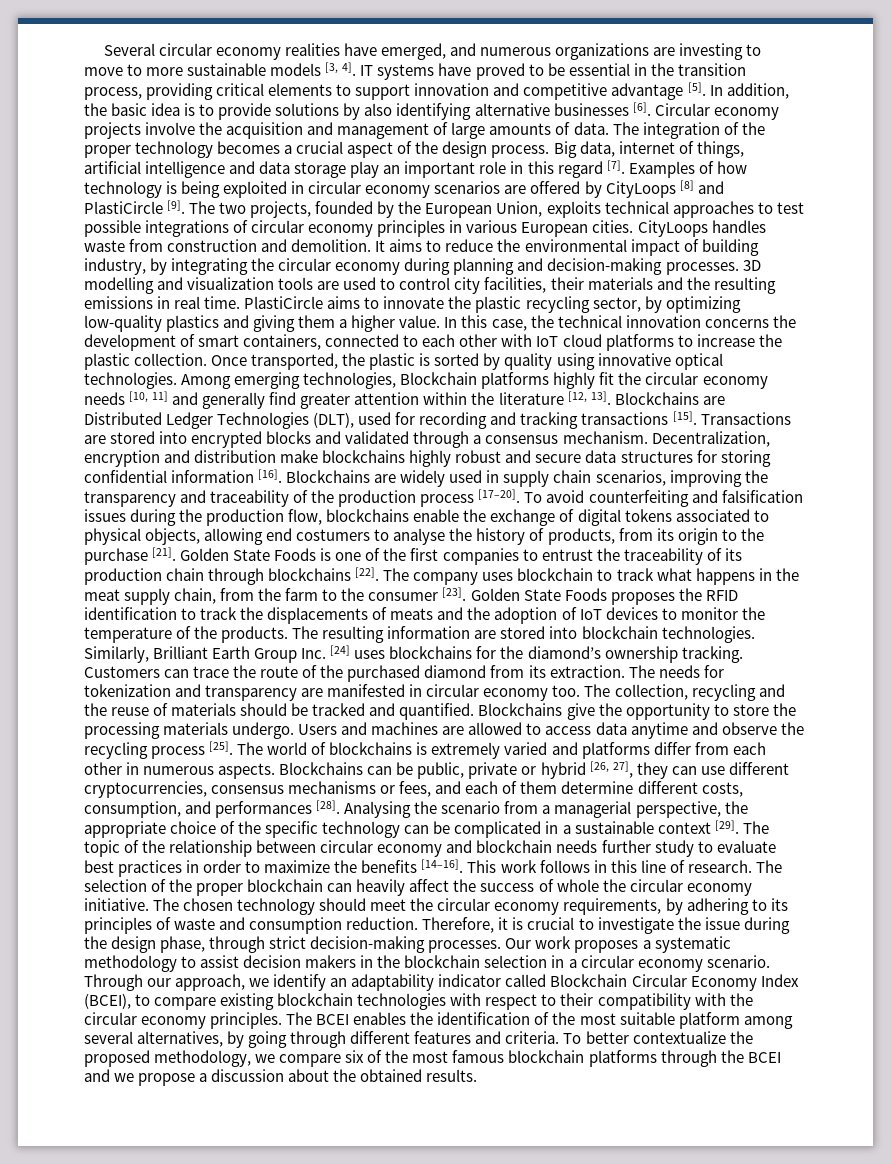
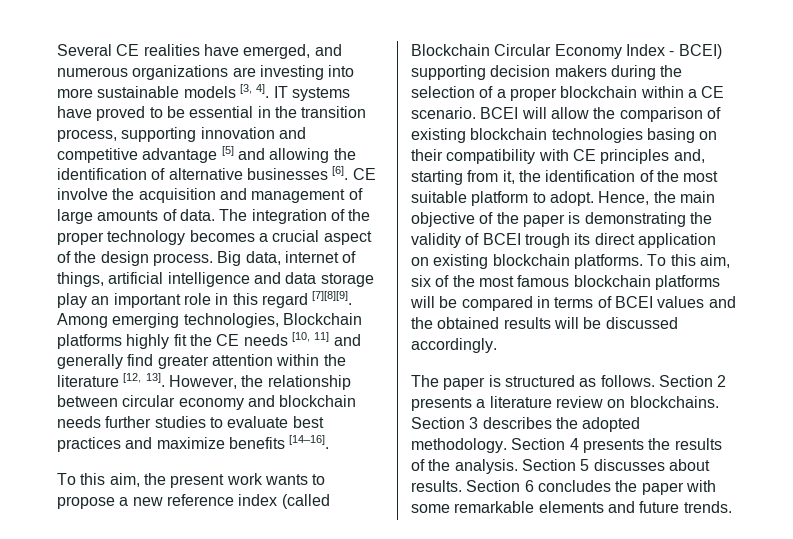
[158,43,281,60] circular economy -> [116,44,140,56] CE
[746,44,762,56] [84,64,143,76] to move to -> [328,65,355,77] into
[146,82,789,100] [84,102,779,120] [84,122,141,139] providing critical elements to support innovation and competitive advantage [5]. In addition, the basic idea is to provide solutions by also identifying alternative businesses [6]. Circular economy projects -> [121,127,306,142] [57,146,356,163] [57,166,376,180] supporting innovation and competitive advantage [5] and allowing the identification of alternative businesses [6]. CE
[606,160,747,178] [84,180,724,198] [84,200,804,218] [84,220,766,237] [84,239,759,256] [84,258,761,275] [84,277,776,294] [84,296,741,313] [84,315,796,332] [84,334,782,351] [84,353,723,370] [84,372,177,389] [7]. Examples of how technology is being exploited in circular economy scenarios are offered by CityLoops [8] and PlastiCircle [9]. The two projects, founded by the European Union, exploits technical approaches to test possible integrations of circular economy principles in various European cities. CityLoops handles waste from construction and demolition. It aims to reduce the environmental impact of building industry, by integrating the circular economy during planning and decision-making processes. 3D modelling and visualization tools are used to control city facilities, their materials and the resulting emissions in real time. PlastiCircle aims to innovate the plastic recycling sector, by optimizing low-quality plastics and giving them a higher value. In this case, the technical innovation concerns the development of smart containers, connected to each other with IoT cloud platforms to increase the plastic collection. Once transported, the plastic is sorted by quality using innovative optical technologies. -> [312,291,353,305] [7][8][9].
[645,372,768,389] circular economy -> [216,334,240,346] CE
[614,392,725,405] [84,411,791,429] [84,431,770,448] [84,450,771,467] [84,469,768,487] [84,489,803,507] [84,509,769,526] [84,528,764,545] [84,547,742,565] [84,567,799,585] [84,587,738,605] [84,607,765,624] [84,626,755,643] [84,645,743,663] [84,665,724,682] [84,684,785,701] [84,703,796,720] [84,722,804,739] [84,741,766,759] [84,761,789,779] [84,781,743,798] [84,800,748,818] [84,820,769,838] [84,840,140,857] Blockchains are Distributed Ledger Technologies (DLT), used for recording and tracking transactions [15]. Transactions are stored into encrypted blocks and validated through a consensus mechanism. Decentralization, encryption and distribution make blockchains highly robust and secure data structures for storing confidential information [16]. Blockchains are widely used in supply chain scenarios, improving the transparency and traceability of the production process [17–20]. To avoid counterfeiting and falsification issues during the production flow, blockchains enable the exchange of digital tokens associated to physical objects, allowing end costumers to analyse the history of products, from its origin to the purchase [21]. Golden State Foods is one of the first companies to entrust the traceability of its production chain through blockchains [22]. The company uses blockchain to track what happens in the meat supply chain, from the farm to the consumer [23]. Golden State Foods proposes the RFID identification to track the displacements of meats and the adoption of IoT devices to monitor the temperature of the products. The resulting information are stored into blockchain technologies. Similarly, Brilliant Earth Group Inc. [24] uses blockchains for the diamond’s ownership tracking. Customers can trace the route of the purchased diamond from its extraction. The needs for tokenization and transparency are manifested in circular economy too. The collection, recycling and the reuse of materials should be tracked and quantified. Blockchains give the opportunity to store the processing materials undergo. Users and machines are allowed to access data anytime and observe the recycling process [25]. The world of blockchains is extremely varied and platforms differ from each other in numerous aspects. Blockchains can be public, private or hybrid [26, 27], they can use different cryptocurrencies, consensus mechanisms or fees, and each of them determine different costs, consumption, and performances [28]. Analysing the scenario from a managerial perspective, the appropriate choice of the specific technology can be complicated in a sustainable context [29]. The topic of -> [168,375,237,389] However,
[654,840,694,857] study -> [154,416,206,428] studies
[186,859,782,873] [84,879,752,896] [84,898,788,915] [84,917,790,934] [84,936,731,953] [84,955,770,972] [84,974,799,991] [84,993,753,1010] [84,1012,407,1029] in order to maximize the benefits [14–16]. This work follows in this line of research. The selection of the proper blockchain can heavily affect the success of whole the circular economy initiative. The chosen technology should meet the circular economy requirements, by adhering to its principles of waste and consumption reduction. Therefore, it is crucial to investigate the issue during the design phase, through strict decision-making processes. Our work proposes a systematic methodology to assist decision makers in the blockchain selection in a circular economy scenario. Through our approach, we identify an adaptability indicator called Blockchain Circular Economy Index (BCEI), to compare existing blockchain technologies with respect to their compatibility with the circular economy principles. The BCEI enables -> [125,435,330,449] [57,473,326,488] [57,494,330,509] [411,44,722,59] [411,65,683,80] [411,86,725,101] [411,107,721,122] [411,128,718,143] [411,149,705,164] [411,170,515,185] and maximize benefits [14–16]. // To this aim, the present work wants to propose a new reference index (called Blockchain Circular Economy Index - BCEI) supporting decision makers during the selection of a proper blockchain within a CE scenario. BCEI will allow the comparison of existing blockchain technologies basing on their compatibility with CE principles and, starting from it,
[743,1016,793,1029] [84,1031,753,1048] [84,1050,342,1067] among several alternatives, by going through different features and criteria. To better contextualize the proposed methodology, we compare -> [532,191,715,206] [411,212,712,227] [411,233,716,248] [411,254,730,269] to adopt. Hence, the main objective of the paper is demonstrating the validity of BCEI trough its direct application on existing blockchain platforms. To this aim,
[660,1050,781,1067] [84,1069,478,1086] through the BCEI and we propose a discussion about the obtained results. -> [410,296,736,311] [411,317,678,329] [411,338,497,353] [411,375,727,390] [411,396,719,411] [411,417,641,432] [411,438,722,453] [411,459,710,474] [411,480,716,495] [411,501,732,513] will be compared in terms of BCEI values and the obtained results will be discussed accordingly. // The paper is structured as follows. Section 2 presents a literature review on blockchains. Section 3 describes the adopted methodology. Section 4 presents the results of the analysis. Section 5 discusses about results. Section 6 concludes the paper with some remarkable elements and future trends.

